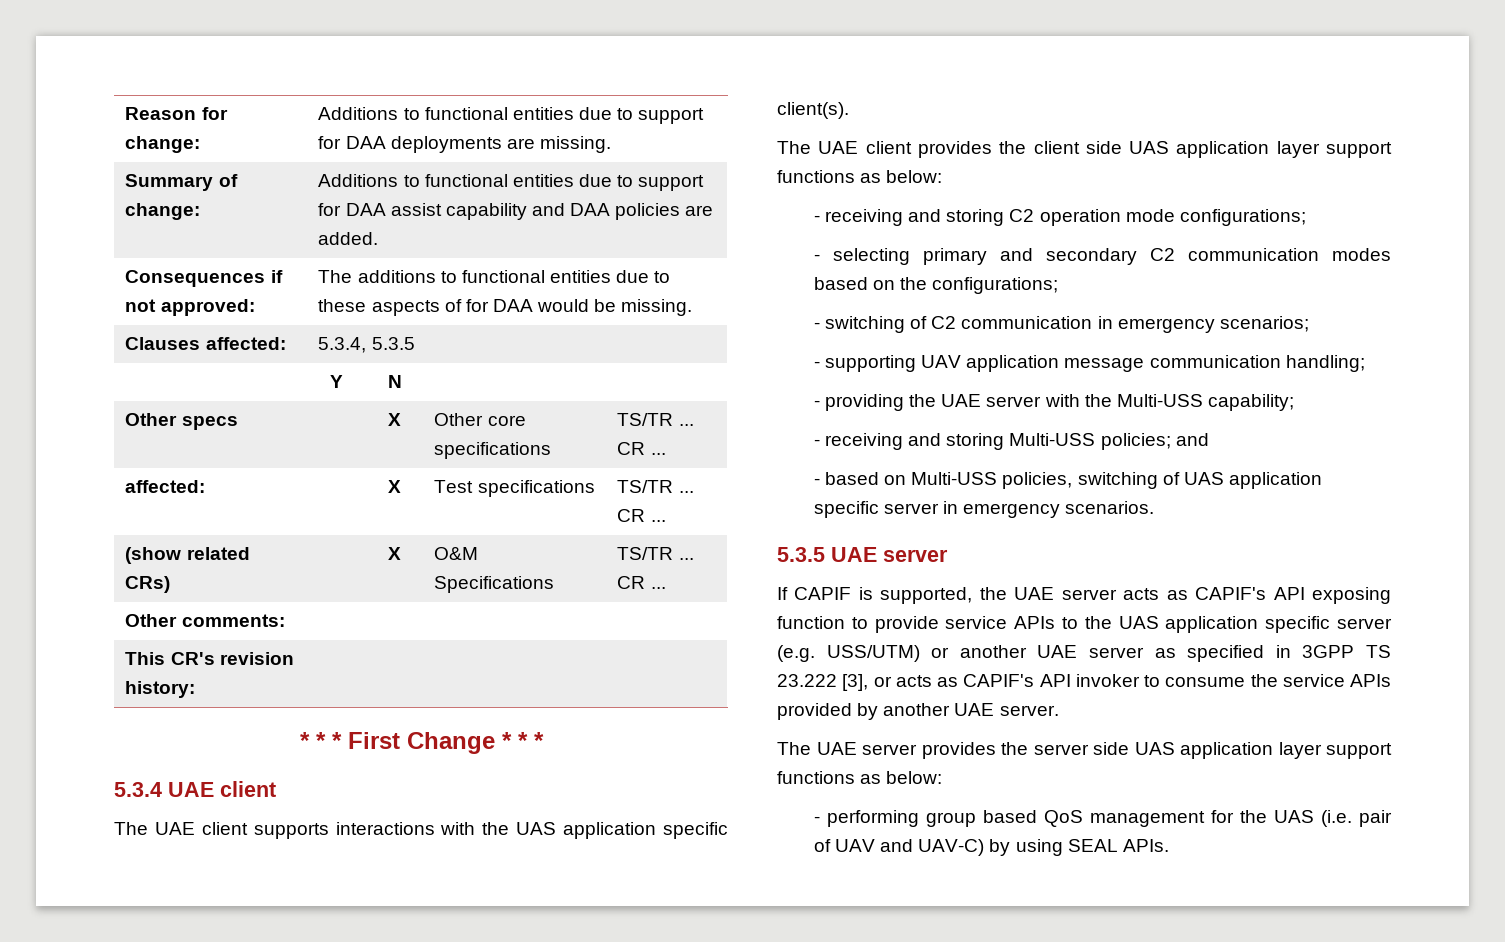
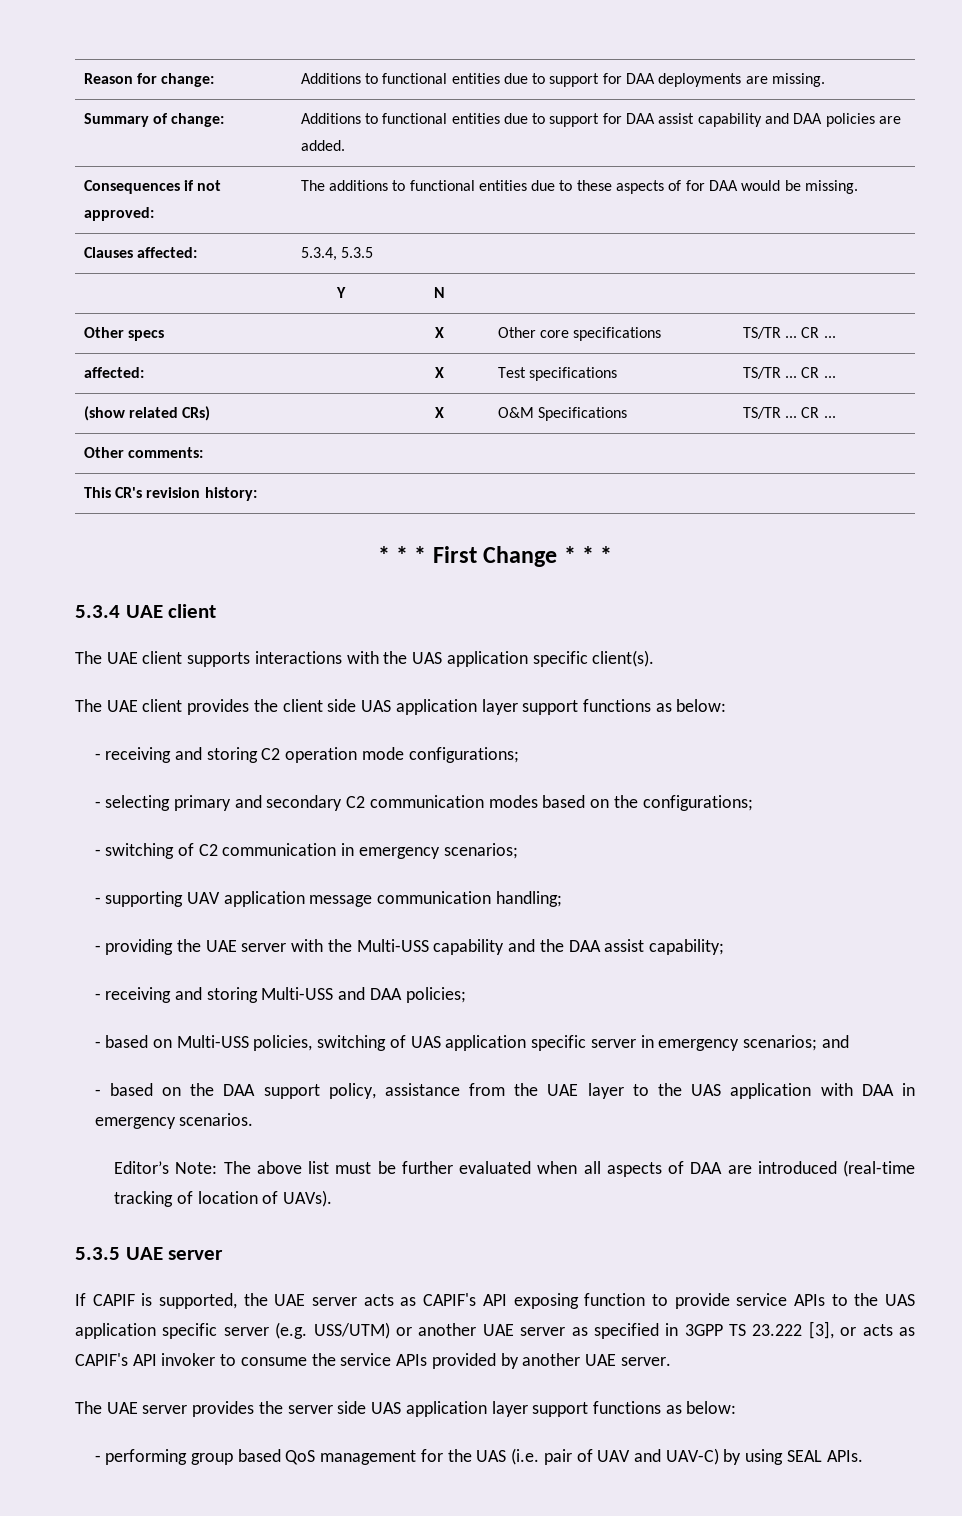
(1203, 400) none -> [433,939,645,955] capability and the DAA assist
(1096, 439) none -> [338,987,402,1000] and DAA
[1175,433,1209,446] and -> (466, 995) none
[1065,501,1155,514] scenarios. -> [742,1035,849,1051] [94,1083,915,1099] [94,1113,254,1129] [114,1160,916,1177] [114,1190,333,1207] scenarios; and // - based on the DAA support policy, assistance from the UAE layer to the UAS application with DAA in emergency scenarios. // Editor’s Note: The above list must be further evaluated when all aspects of DAA are introduced (real-time tracking of location of UAVs).

